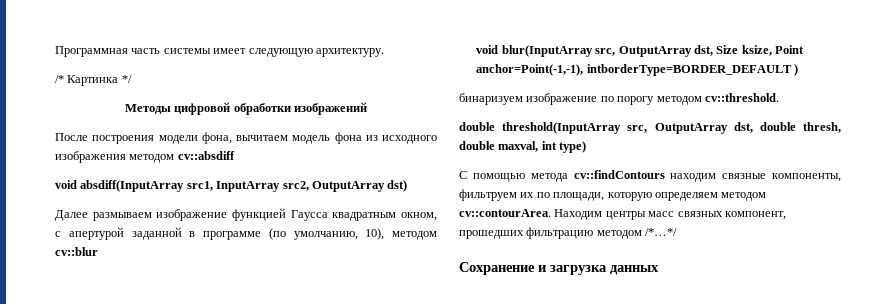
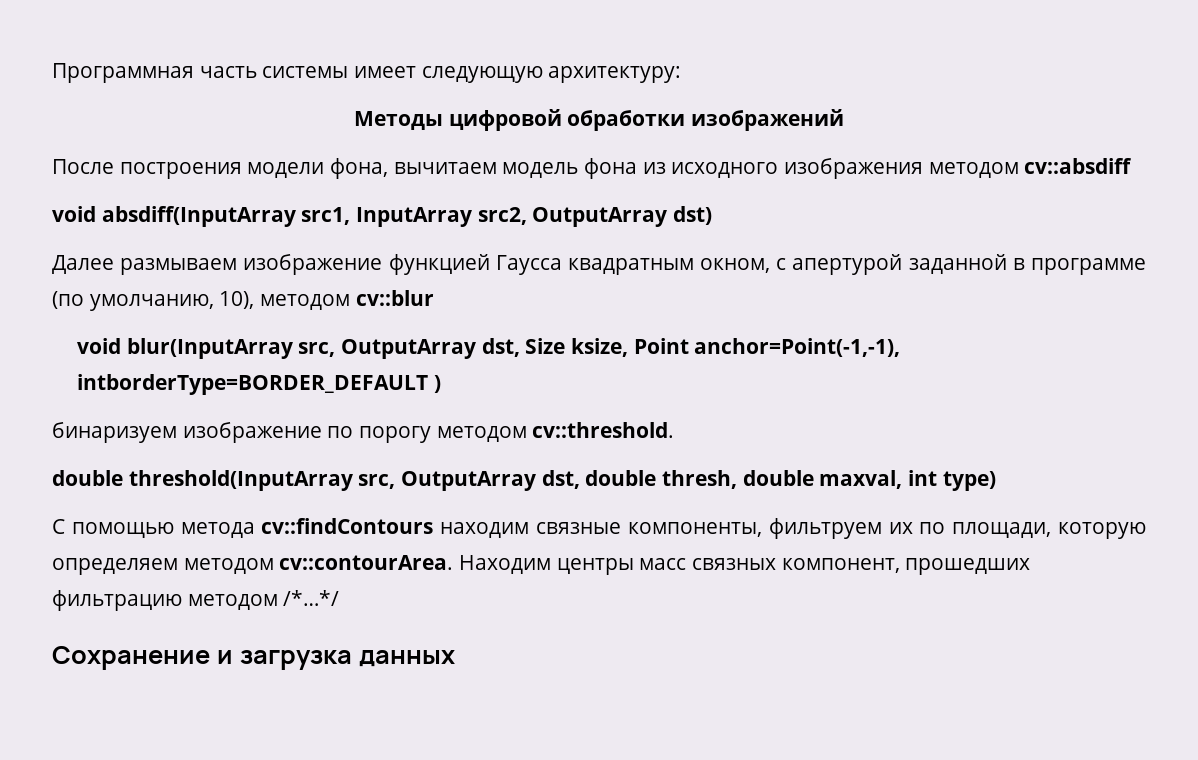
[315,48,384,57] [55,75,132,86] архитектуру. // /* Картинка */ -> [548,66,682,83] архитектуру:

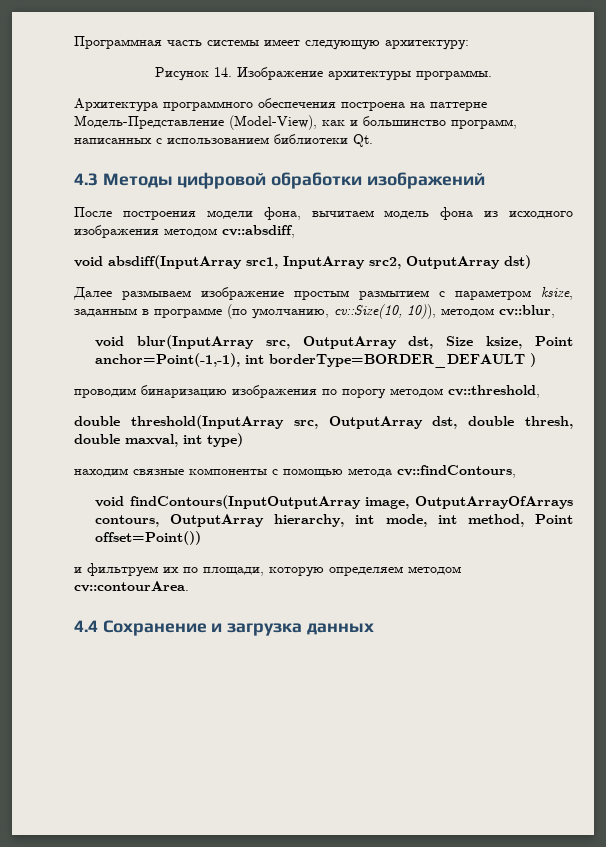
(682, 74) none -> [155,67,492,81] [74,98,487,112] [74,115,517,130] [74,134,373,147] [74,173,98,186] Рисунок 14. Изображение архитектуры программы. // Архитектура программного обеспечения построена на паттерне Модель-Представление (Model-View), как и большинство программ, написанных с использованием библиотеки Qt. // 4.3
[1024,158,1133,174] cv::absdiff -> [222,225,295,238] cv::absdiff,
[388,254,1147,275] [52,290,434,311] функцией Гаусса квадратным окном, с апертурой заданной в программе (по умолчанию, 10), методом cv::blur -> [294,287,573,300] [74,304,555,319] простым размытием с параметром ksize, заданным в программе (по умолчанию, cv::Size(10, 10)), методом cv::blur,
[77,374,429,395] intborderType=BORDER_DEFAULT -> [244,354,525,368] int borderType=BORDER_DEFAULT
[52,422,322,443] бинаризуем изображение -> [74,385,317,398] проводим бинаризацию изображения
[532,422,675,438] cv::threshold. -> [448,385,540,398] cv::threshold,
[52,518,762,538] С помощью метода cv::findContours находим связные компоненты, -> [74,465,516,478] [94,495,573,509] [94,514,573,527] [94,531,201,545] [74,567,82,573] находим связные компоненты с помощью метода cv::findContours, // void findContours(InputOutputArray image, OutputArrayOfArrays contours, OutputArray hierarchy, int mode, int method, Point offset=Point()) // и
[459,555,1031,575] [52,590,340,611] Находим центры масс связных компонент, прошедших фильтрацию методом /*…*/ // -> [74,620,98,632] // 4.4

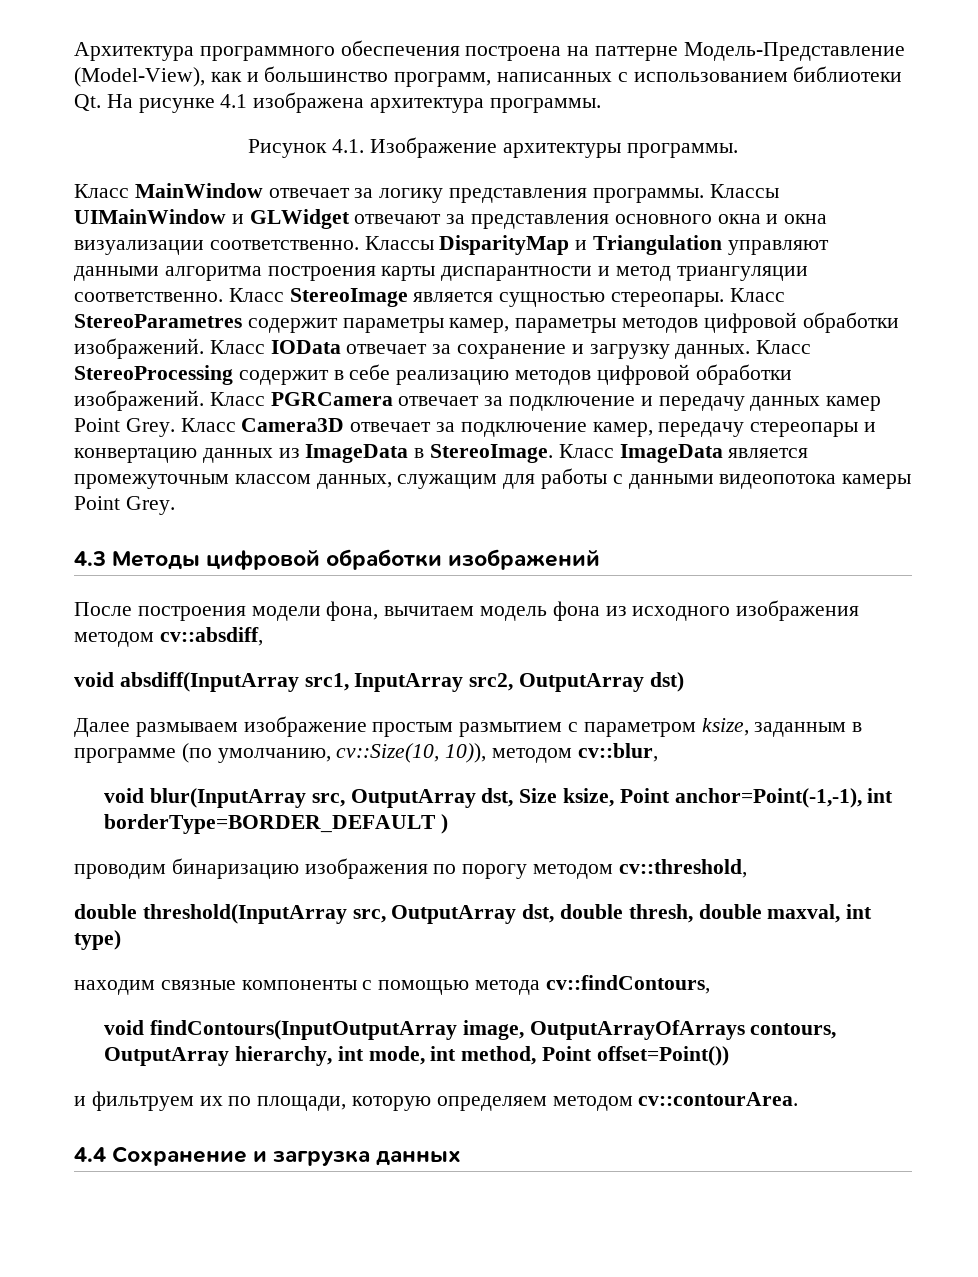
[74,36,469,50] [155,67,492,81] Программная часть системы имеет следующую архитектуру: // Рисунок 14. Изображение архитектуры программы. // -> (74, 51) none
(373, 140) none -> [106,92,601,113] [248,137,738,158] [74,183,779,203] [74,209,828,229] [74,235,829,255] [74,266,808,281] [74,288,785,307] [74,312,899,333] [74,338,812,359] [74,364,792,385] [74,390,882,411] [74,418,877,437] [74,444,809,463] [74,468,912,489] [74,496,175,515] На рисунке 4.1 изображена архитектура программы. // Рисунок 4.1. Изображение архитектуры программы. // Класс MainWindow отвечает за логику представления программы. Классы UIMainWindow и GLWidget отвечают за представления основного окна и окна визуализации соответственно. Классы DisparityMap и Triangulation управляют данными алгоритма построения карты диспарантности и метод триангуляции соответственно. Класс StereoImage является сущностью стереопары. Класс StereoParametres содержит параметры камер, параметры методов цифровой обработки изображений. Класс IOData отвечает за сохранение и загрузку данных. Класс StereoProcessing содержит в себе реализацию методов цифровой обработки изображений. Класс PGRCamera отвечает за подключение и передачу данных камер Point Grey. Класс Camera3D отвечает за подключение камер, передачу стереопары и конвертацию данных из ImageData в StereoImage. Класс ImageData является промежуточным классом данных, служащим для работы с данными видеопотока камеры Point Grey.

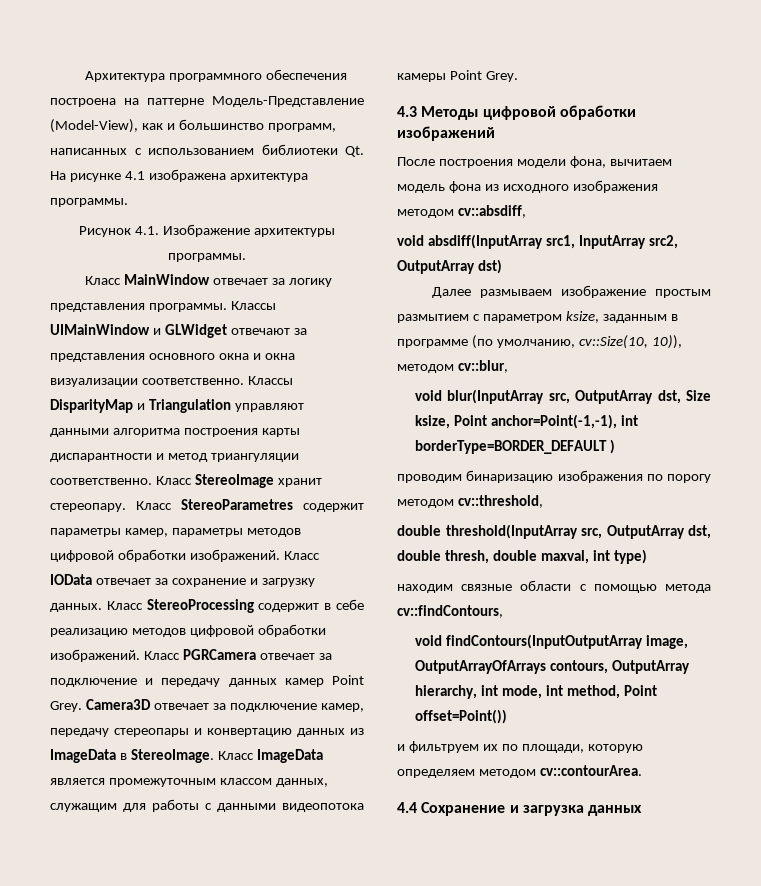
[413,292,725,307] является сущностью стереопары. -> [277,478,322,487] [50,503,126,512] хранит стереопару.
[180,418,236,432] Класс -> (82, 706) none
[241,980,357,990] компоненты -> [520,580,572,591] области

